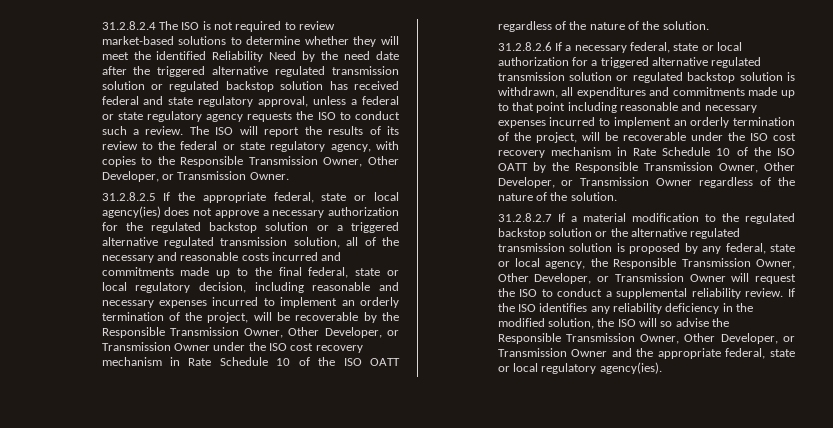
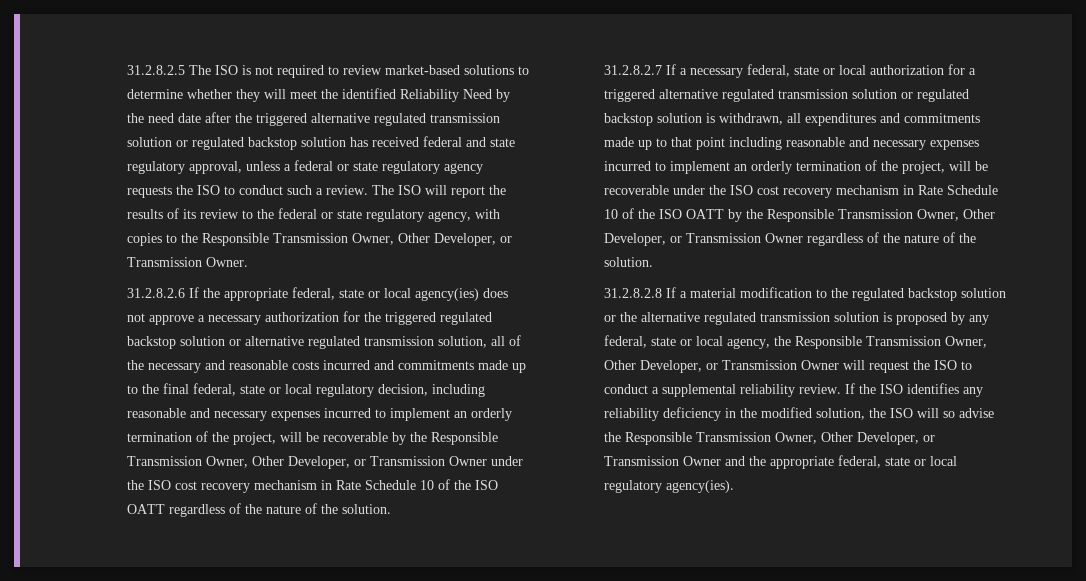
[101,21,156,30] 31.2.8.2.4 -> [126,65,185,75] 31.2.8.2.5
[101,192,156,201] 31.2.8.2.5 -> [126,288,185,298] 31.2.8.2.6
[150,222,399,233] regulated backstop solution or a triggered -> [384,312,492,325] [126,336,241,349] triggered regulated backstop solution or
[497,42,552,51] 31.2.8.2.6 -> [603,65,662,75] 31.2.8.2.7
[497,213,552,222] 31.2.8.2.7 -> [603,288,662,298] 31.2.8.2.8

